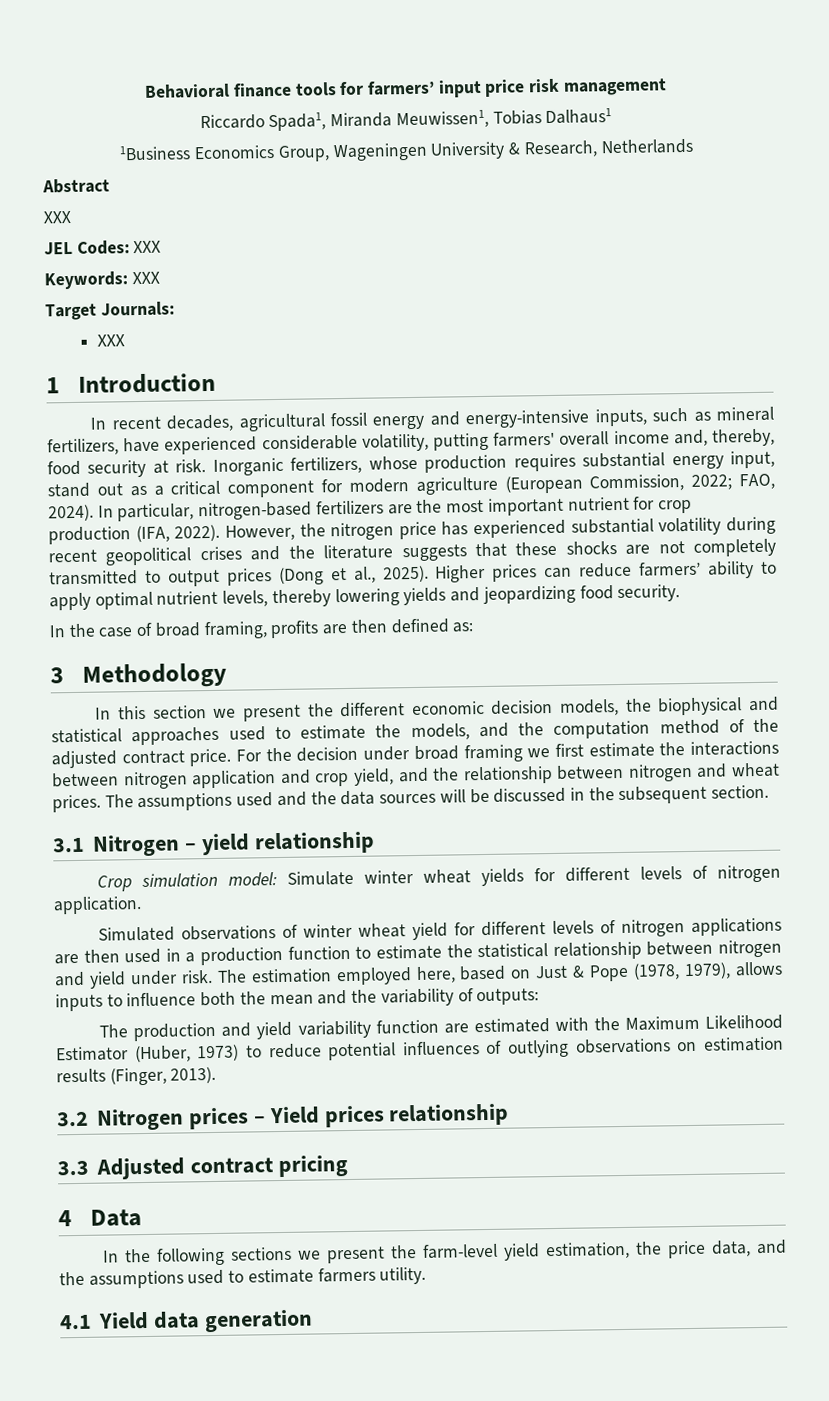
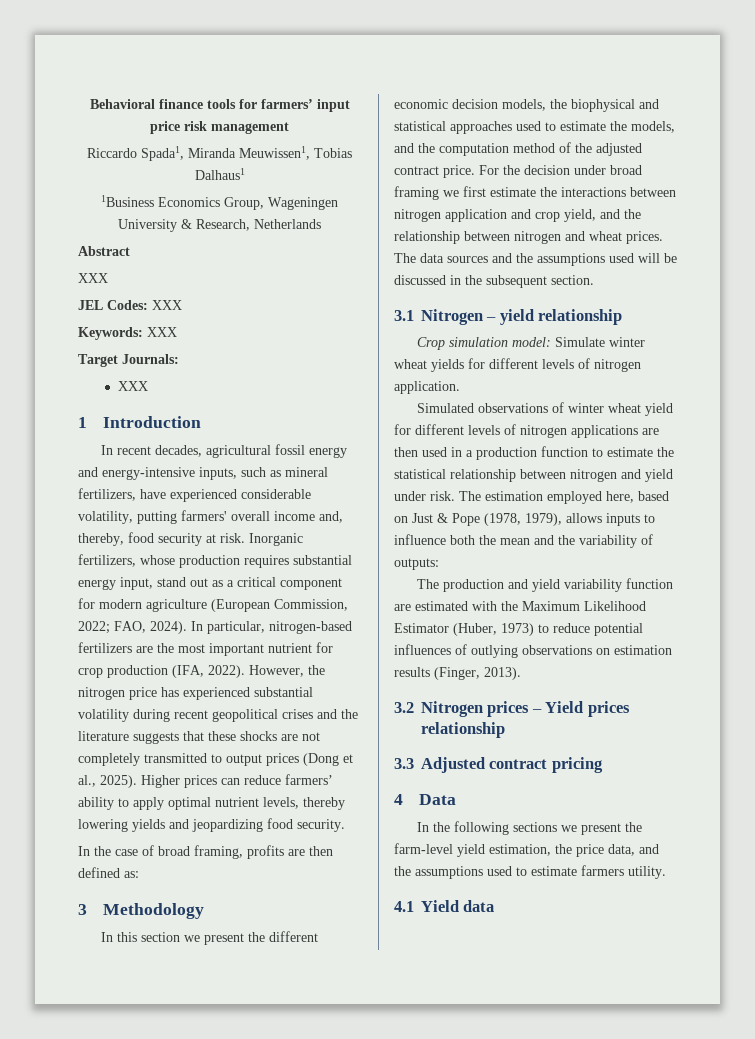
[137,790,437,812] assumptions used and the data sources -> [420,253,634,266] data sources and the assumptions used
[203,1309,313,1333] generation -> (495, 906) none

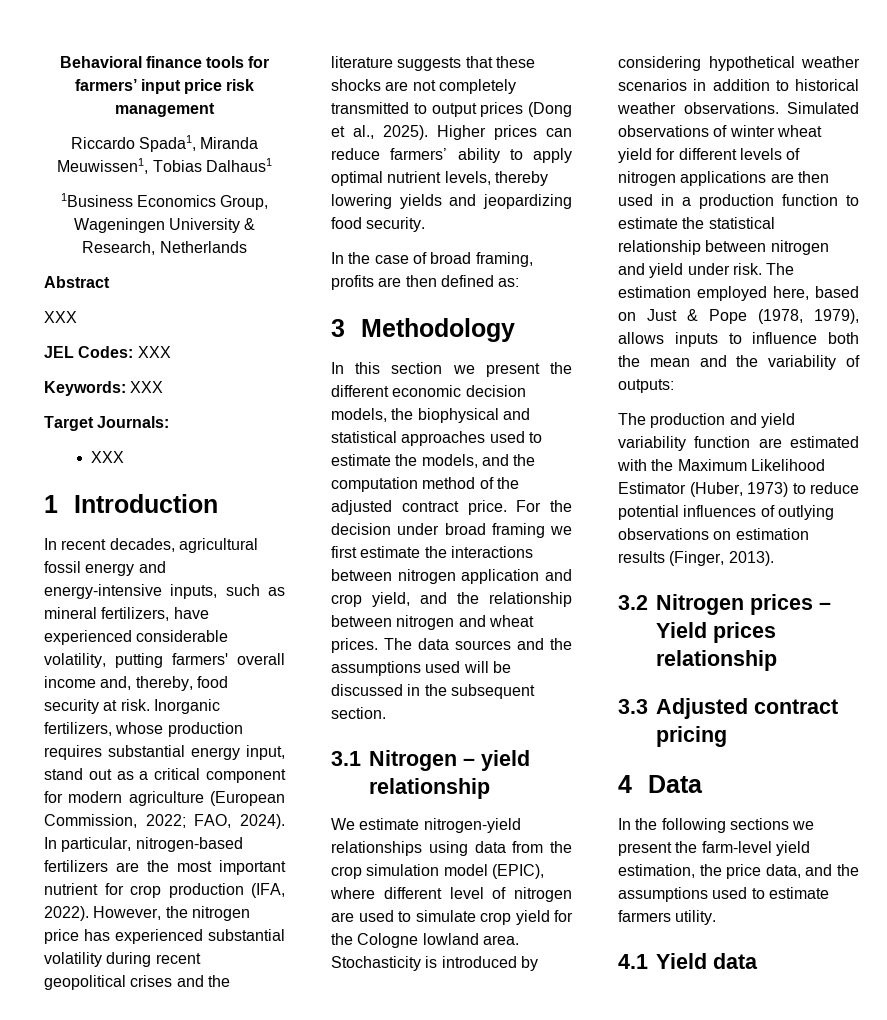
[417,337,646,350] [394,358,641,372] [394,381,460,394] Crop simulation model: Simulate winter wheat yields for different levels of nitrogen application. // -> [331,818,521,833] [331,841,572,856] [331,864,544,879] [330,887,572,902] [331,910,573,925] [331,933,519,948] [331,956,538,971] [618,56,860,71] [618,79,859,91] [617,102,779,114] We estimate nitrogen-yield relationships using data from the crop simulation model (EPIC), where different level of nitrogen are used to simulate crop yield for the Cologne lowland area. Stochasticity is introduced by considering hypothetical weather scenarios in addition to historical weather observations.

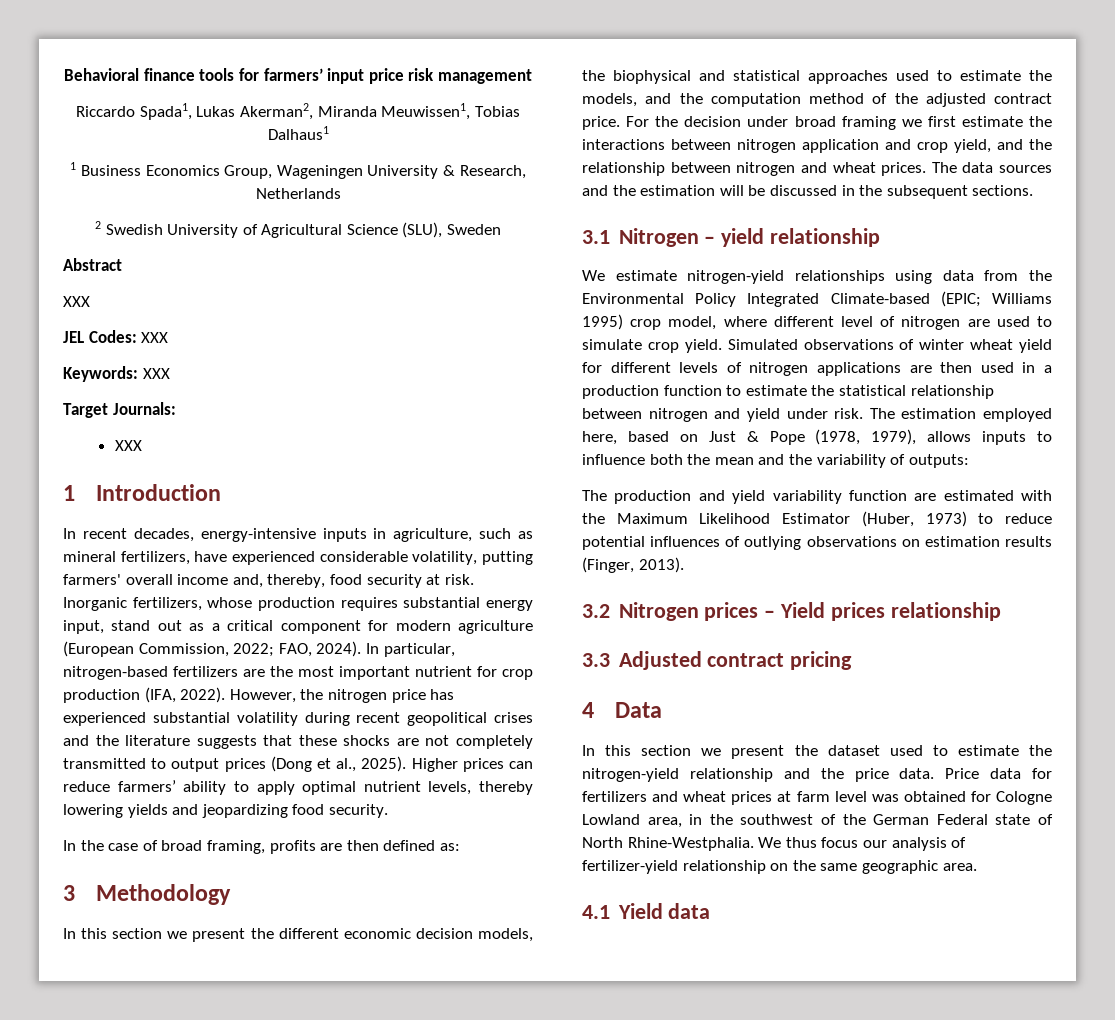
(196, 143) none -> [196,103,313,120] Lukas Akerman2,
[60,193,133,207] 1Business -> [70,162,142,176] 1 Business
(247, 247) none -> [94,221,502,238] // 2 Swedish University of Agricultural Science (SLU), Sweden
[178,538,258,553] [44,561,166,576] [44,584,218,599] agricultural fossil energy and energy-intensive inputs, -> [200,528,473,542] energy-intensive inputs in agriculture,
[331,661,461,676] assumptions used -> [640,185,716,196] estimation
[331,707,386,719] section. -> [972,185,1034,196] sections.
[331,864,544,879] crop simulation model (EPIC), -> [582,291,1052,307] [582,314,717,330] Environmental Policy Integrated Climate-based (EPIC; Williams 1995) crop model,
[515,910,573,925] [331,933,519,948] [331,956,538,971] [618,56,860,71] [618,79,859,91] [617,102,779,114] yield for the Cologne lowland area. Stochasticity is introduced by considering hypothetical weather scenarios in addition to historical weather observations. -> [684,339,722,353] yield.
[635,818,815,833] [618,841,810,856] [618,864,859,879] [618,887,829,902] [618,910,717,925] the following sections we present the farm-level yield estimation, the price data, and the assumptions used to estimate farmers utility. -> [605,745,1052,759] [582,768,1052,782] [582,791,1052,805] [582,814,1053,828] [582,837,967,851] [582,860,977,874] this section we present the dataset used to estimate the nitrogen-yield relationship and the price data. Price data for fertilizers and wheat prices at farm level was obtained for Cologne Lowland area, in the southwest of the German Federal state of North Rhine-Westphalia. We thus focus our analysis of fertilizer-yield relationship on the same geographic area.

